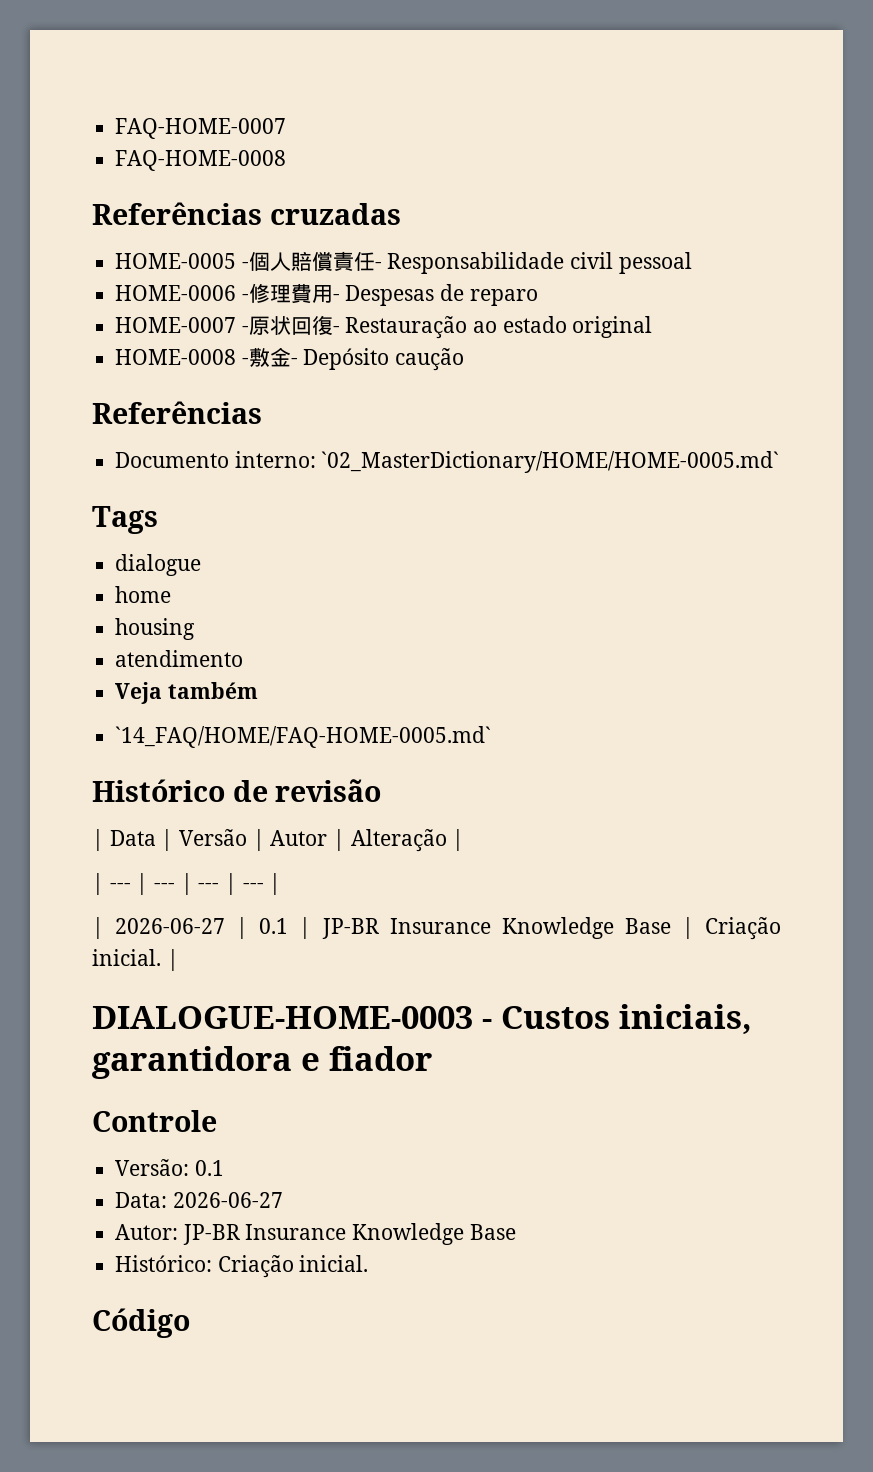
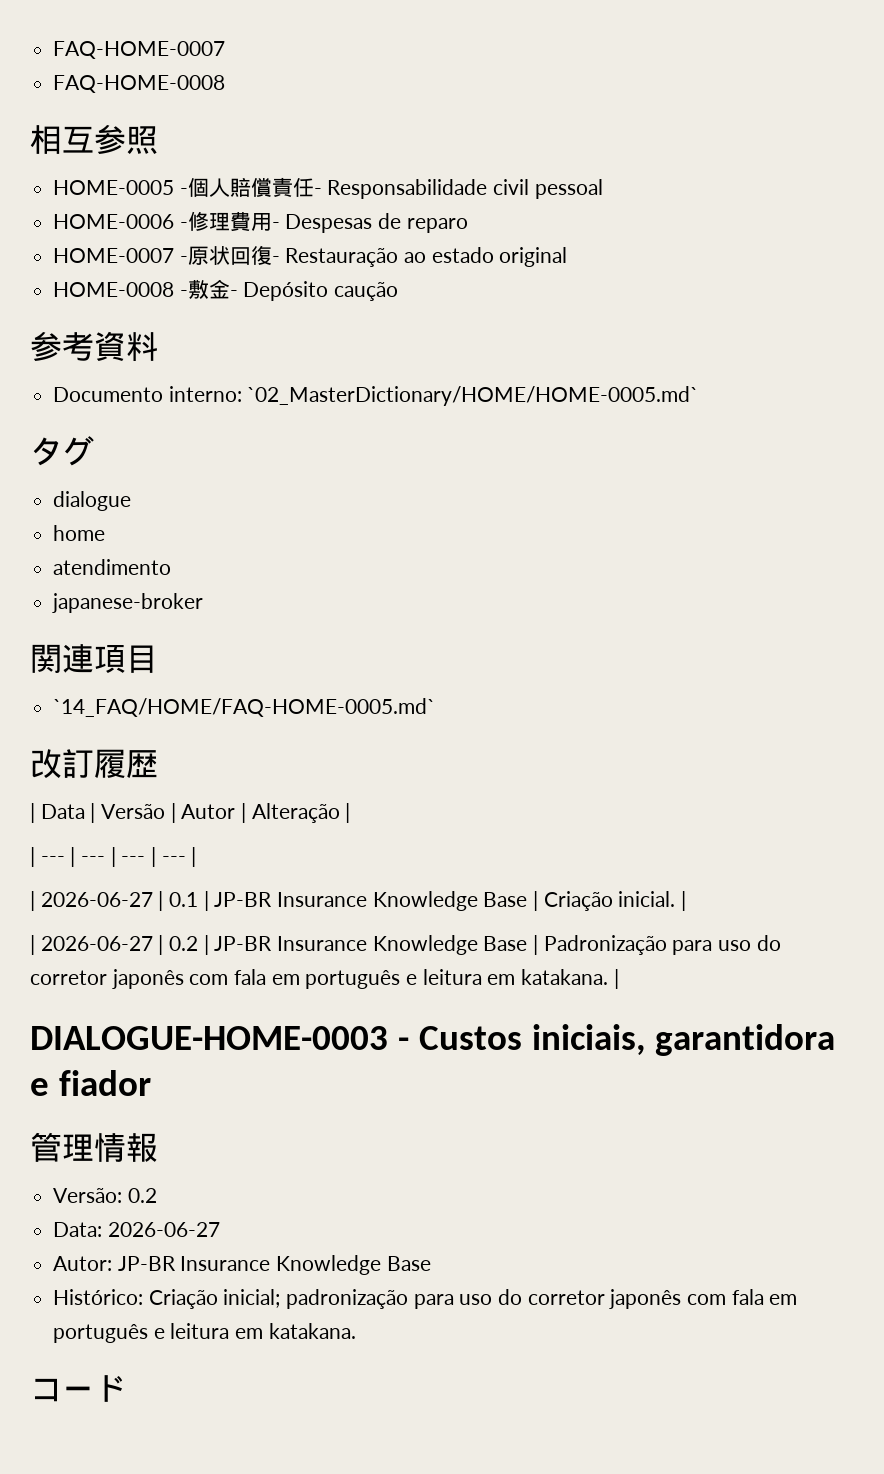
[92,202,401,225] Referências cruzadas -> [30,125,158,154] 相互参照
[92,401,262,424] Referências -> [30,331,158,361] 参考資料
[92,506,158,534] Tags -> [30,436,94,466] タグ
[115,618,196,640] // housing -> (106, 533) none
[115,682,258,704] [115,726,492,748] [92,779,382,802] Veja também // `14_FAQ/HOME/FAQ-HOME-0005.md` // Histórico de revisão -> [52,593,204,613] [30,644,158,673] [53,698,436,717] [30,749,158,778] japanese-broker // 関連項目 // `14_FAQ/HOME/FAQ-HOME-0005.md` // 改訂履歴
(179, 960) none -> [30,935,781,955] [30,969,619,989] // | 2026-06-27 | 0.2 | JP-BR Insurance Knowledge Base | Padronização para uso do corretor japonês com fala em português e leitura em katakana. |
[92,1110,217,1132] Controle -> [30,1132,158,1162] 管理情報
[194,1160,224,1176] 0.1 -> [127,1188,157,1203] 0.2
[299,1255,369,1272] [92,1308,190,1338] inicial. // Código -> [223,1289,798,1309] [53,1323,356,1343] [30,1375,126,1402] inicial; padronização para uso do corretor japonês com fala em português e leitura em katakana. // コード

